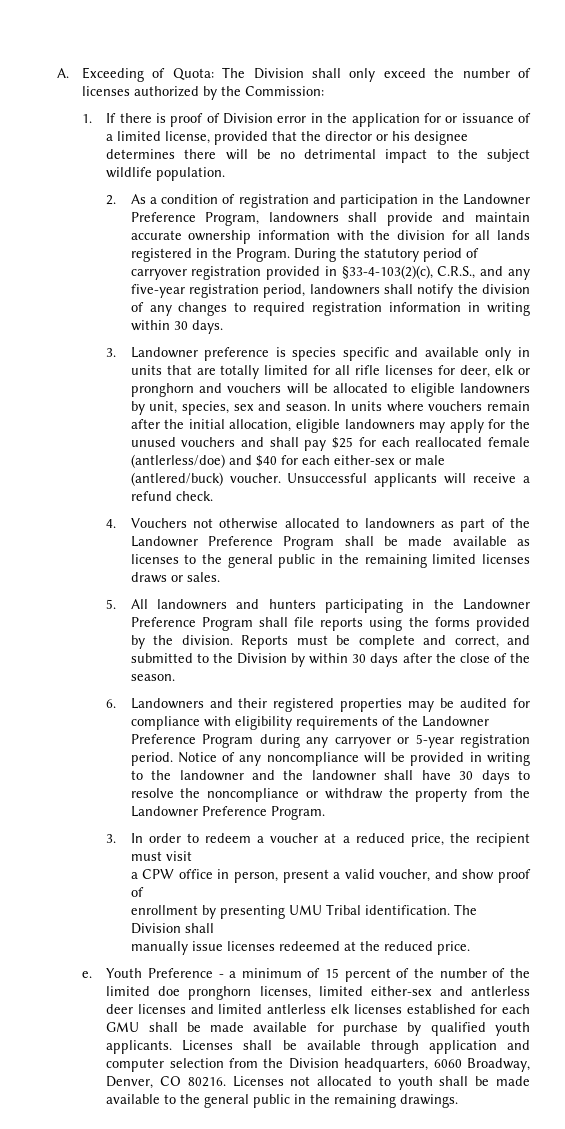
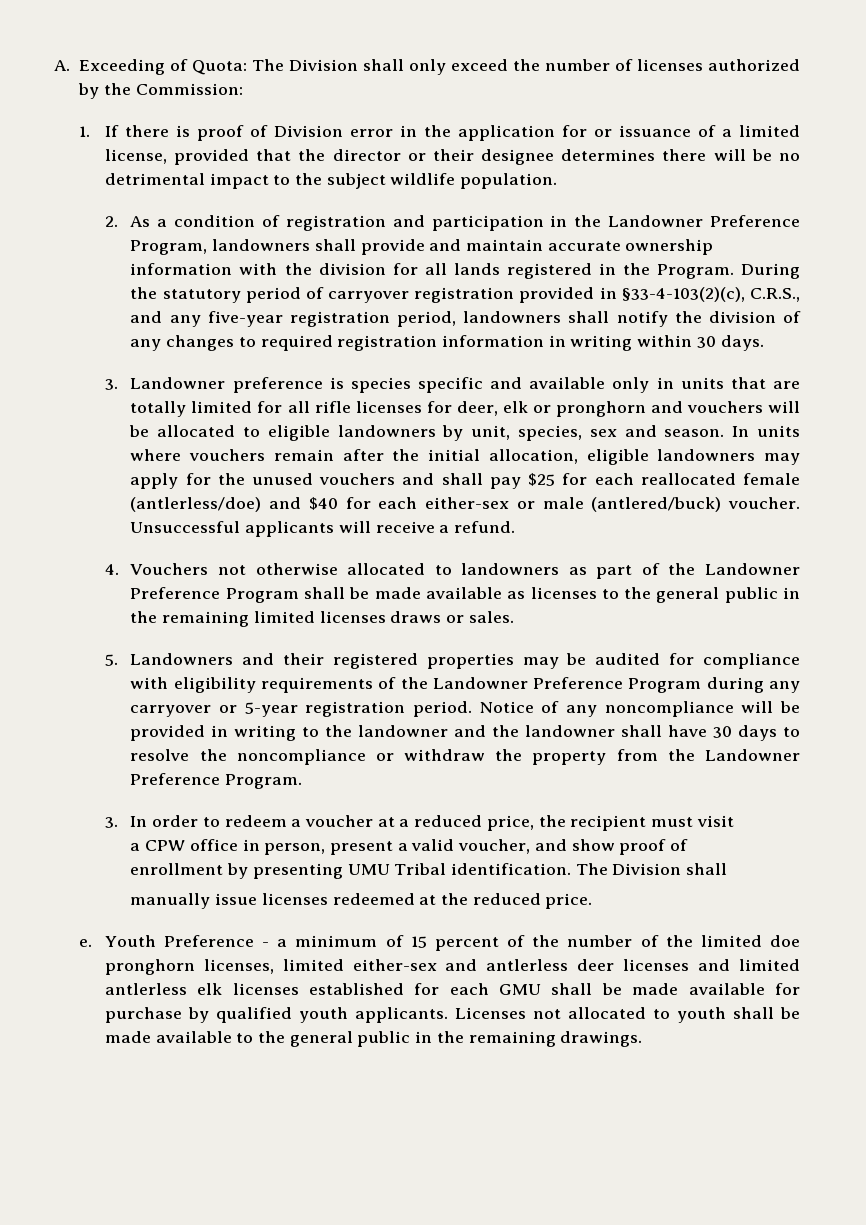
[392,131,411,141] his -> [432,149,474,161] their
[130,491,213,501] refund check. -> [454,521,516,533] refund.
[130,599,530,613] [130,617,530,631] [130,635,530,649] [130,653,531,667] [130,674,175,681] [106,699,117,708] All landowners and hunters participating in the Landowner Preference Program shall file reports using the forms provided by the division. Reports must be complete and correct, and submitted to the Division by within 30 days after the close of the season. // 6. -> (118, 660) none
[243,1040,530,1054] [106,1058,530,1072] [106,1076,284,1089] shall be available through application and computer selection from the Division headquarters, 6060 Broadway, Denver, CO 80216. Licenses -> (526, 1013) none

